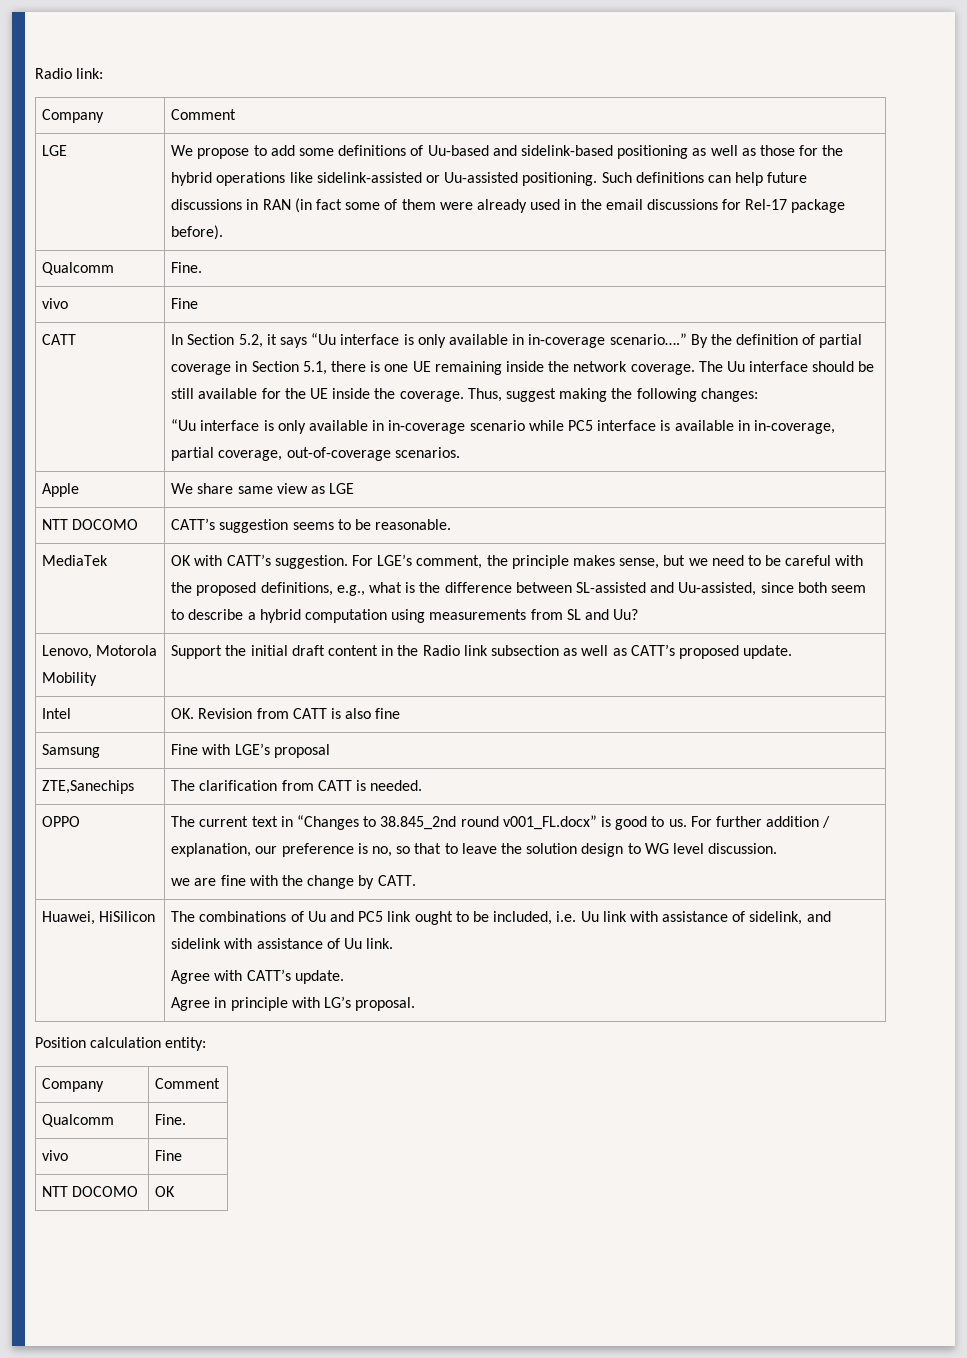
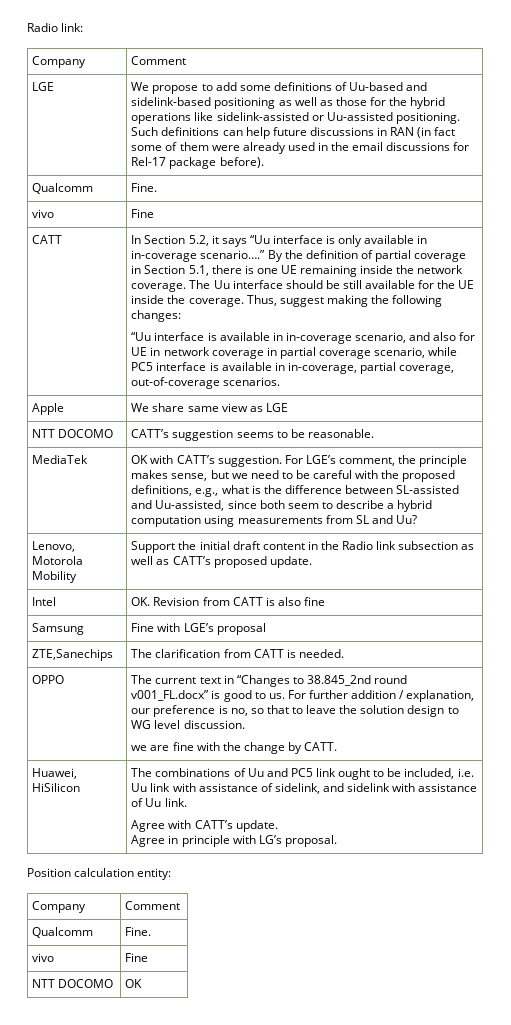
[277,420,525,434] only available in in-coverage scenario -> [219,332,476,344] [131,347,426,359] available in in-coverage scenario, and also for UE in network coverage in partial coverage scenario,

